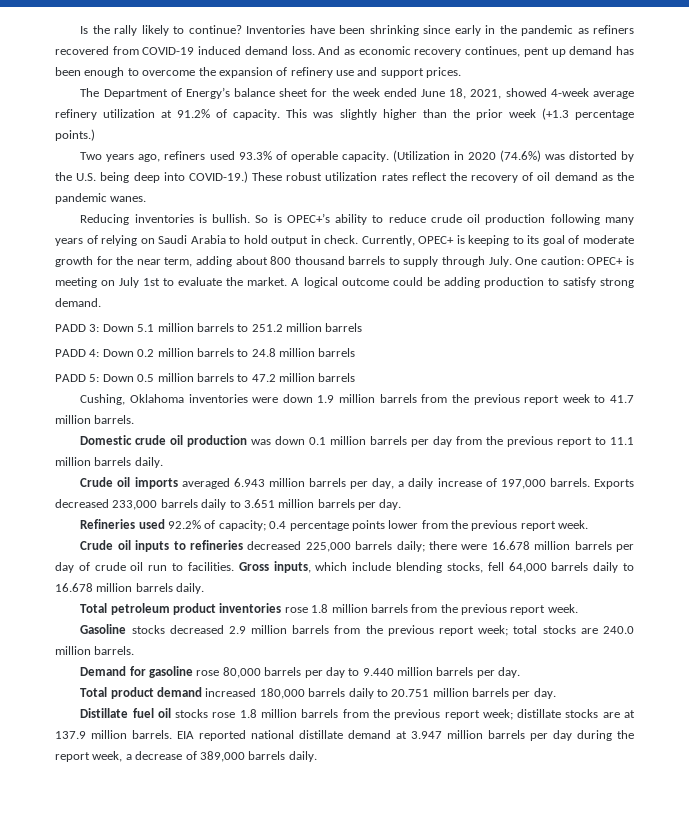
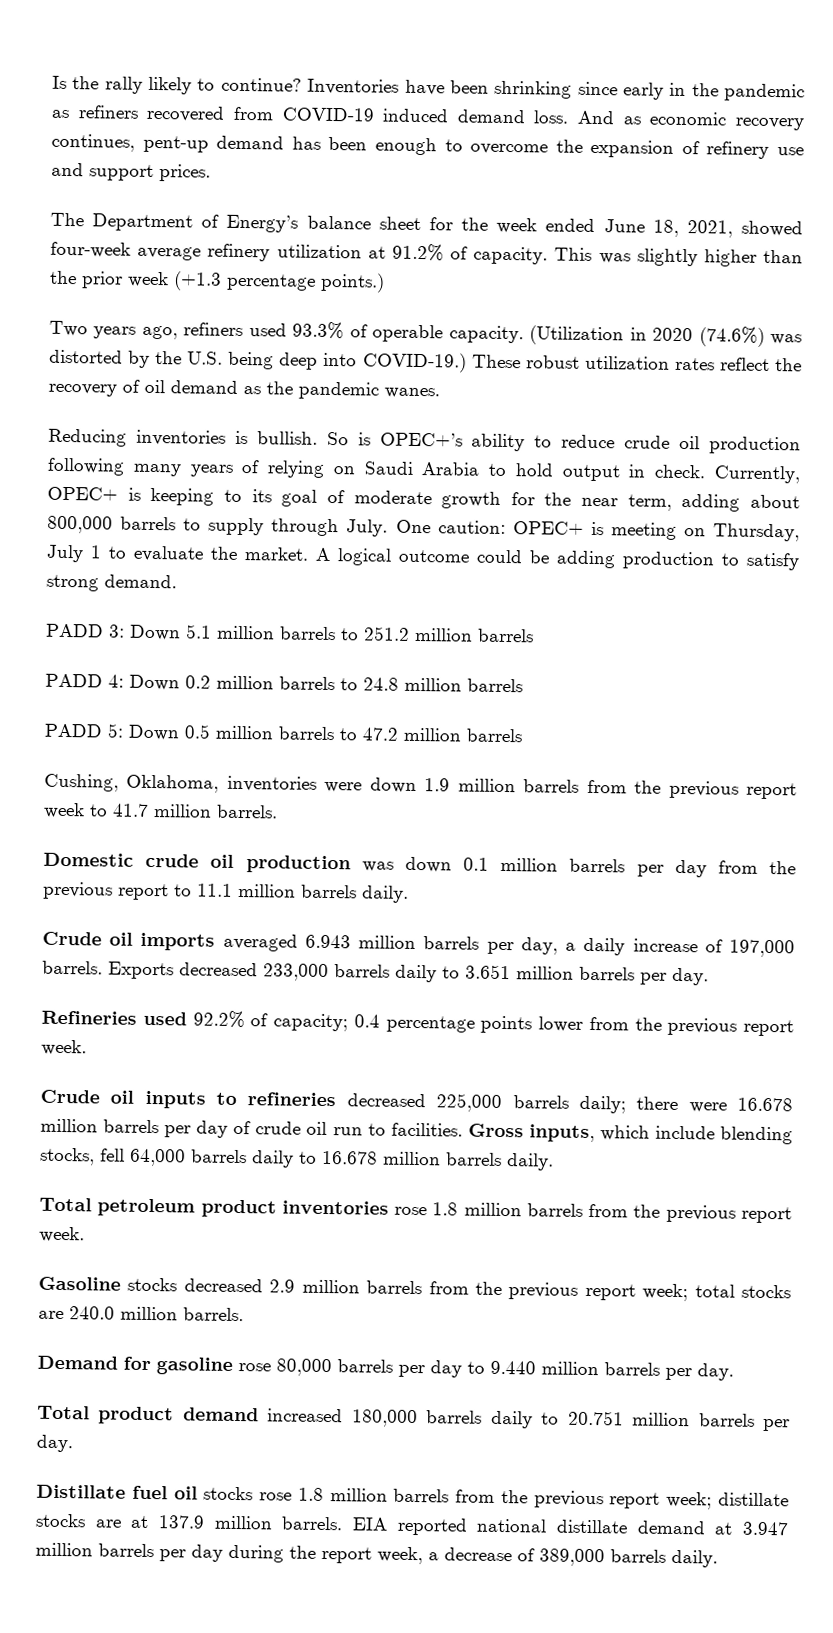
[523,47,566,57] pent up -> [142,135,209,153] pent-up
[550,88,589,97] 4-week -> [50,241,131,258] four-week
[270,256,345,265] 800 thousand -> [47,515,113,534] 800,000
[119,277,161,288] July 1st -> [713,523,801,542] [46,544,102,563] Thursday, July 1
[129,394,184,403] Oklahoma -> [126,774,220,793] Oklahoma,

